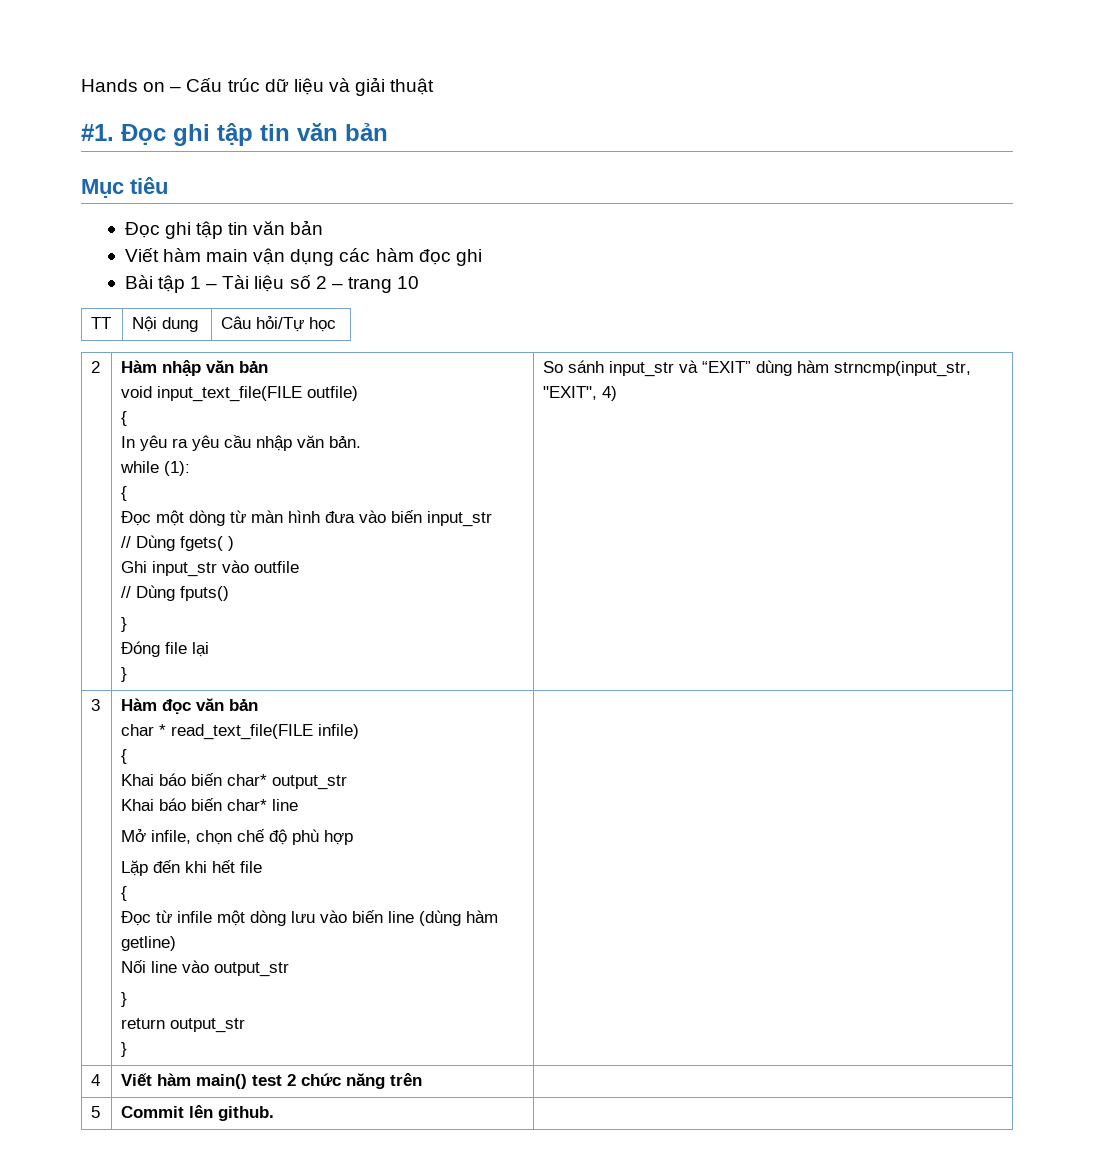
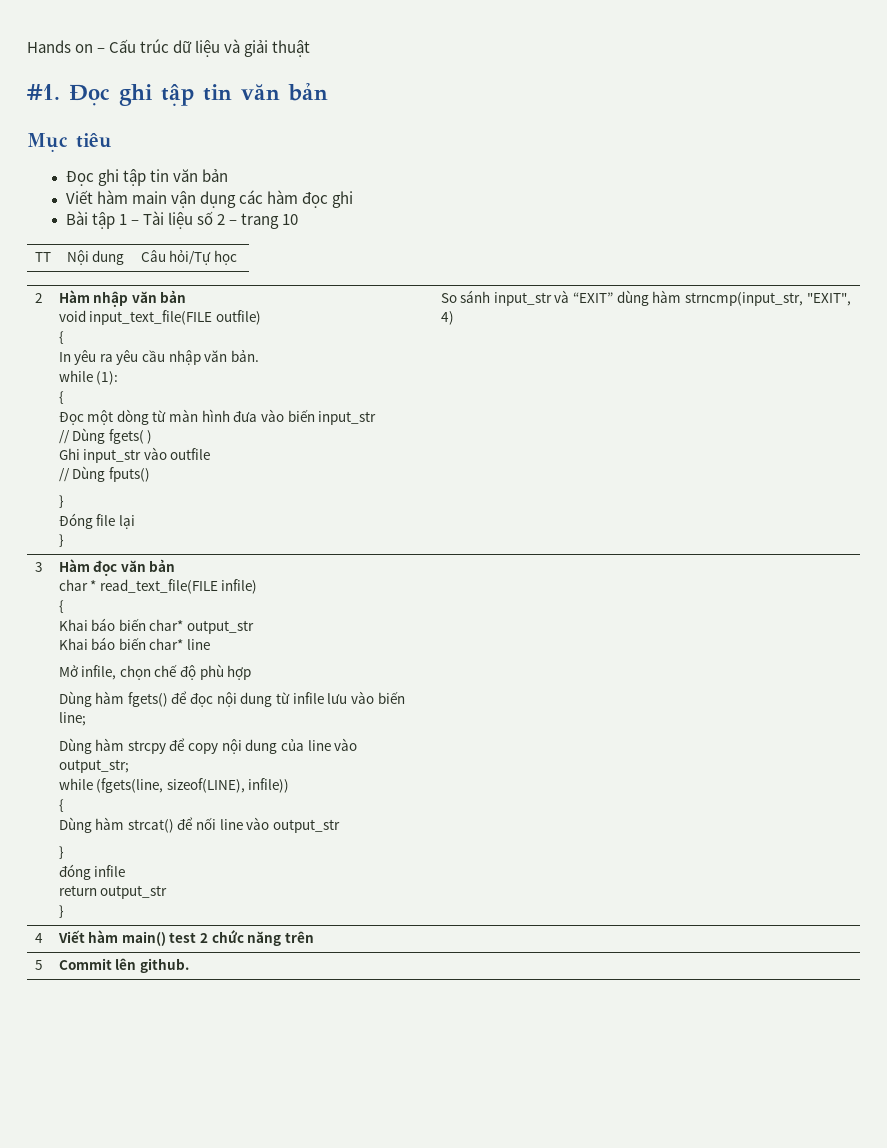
[121,860,263,876] [121,886,128,901] [121,910,499,926] [121,936,177,951] [121,960,147,973] Lặp đến khi hết file // { // Đọc từ infile một dòng lưu vào biến line (dùng hàm getline) // Nối -> [58,691,405,707] [58,712,86,726] [58,738,358,754] [58,759,129,773] [58,778,290,793] [58,799,64,812] [58,817,217,833] Dùng hàm fgets() để đọc nội dung từ infile lưu vào biến line; // Dùng hàm strcpy để copy nội dung của line vào output_str; // while (fgets(line, sizeof(LINE), infile)) // { // Dùng hàm strcat() để nối
(128, 999) none -> [58,864,126,880] // đóng infile

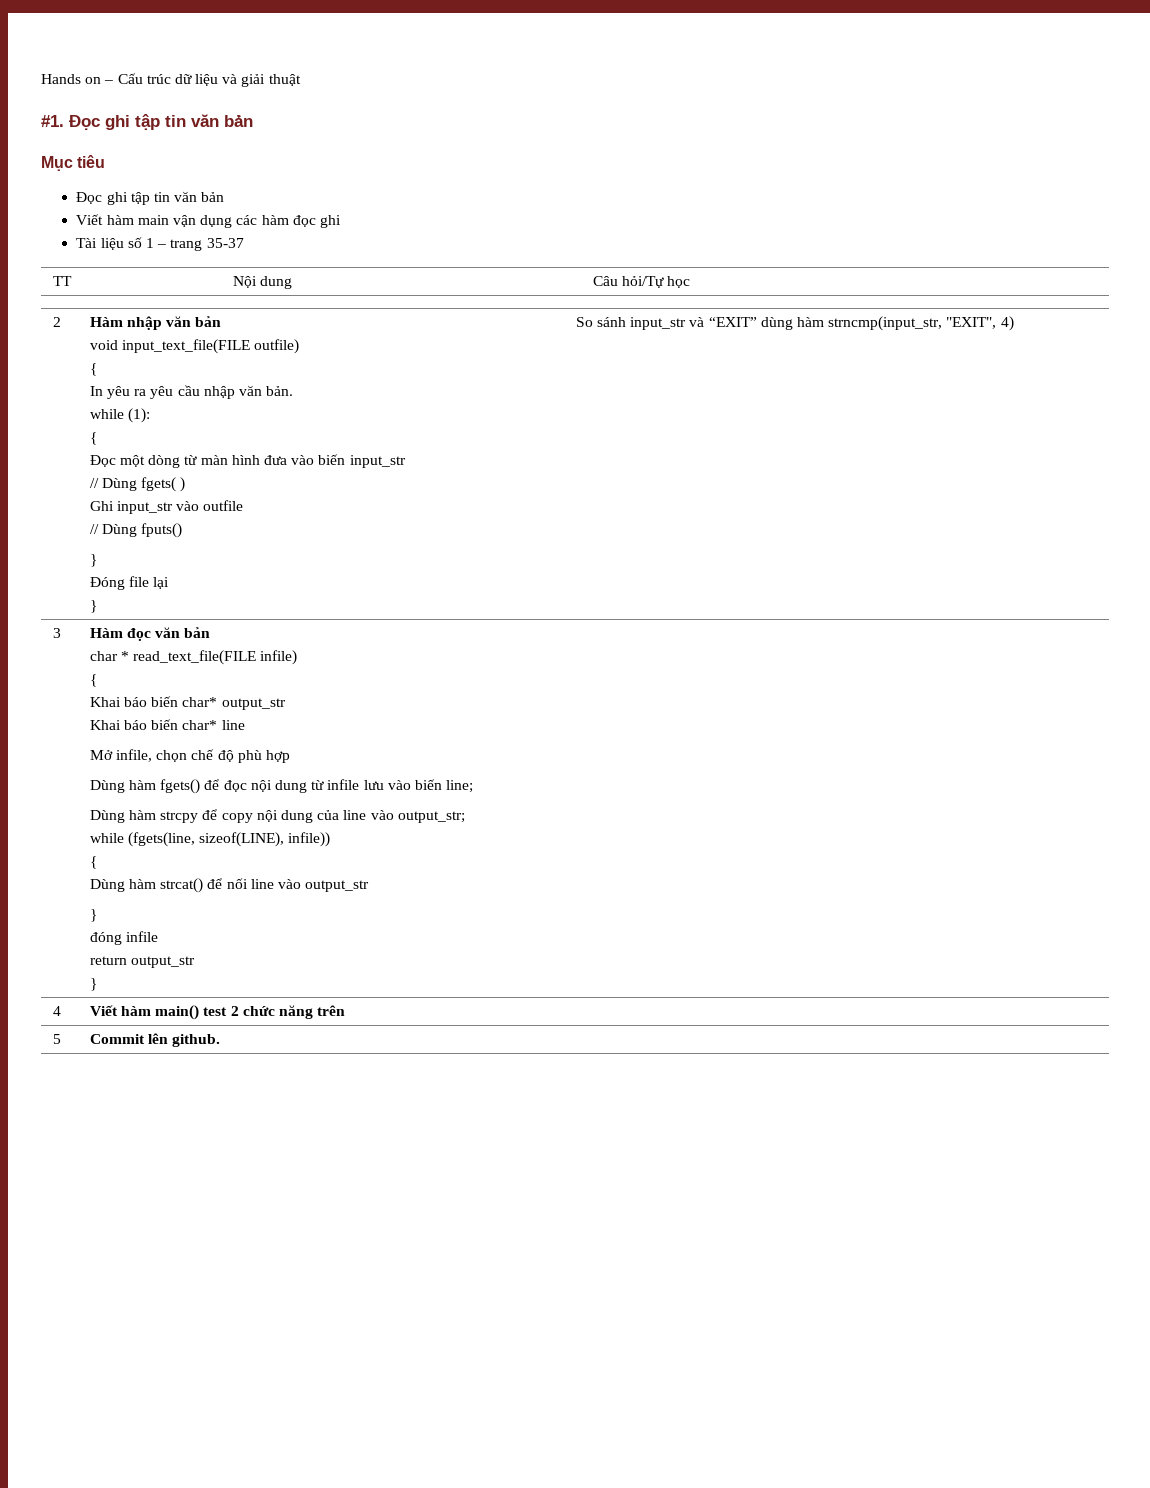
[65,211,139,229] Bài tập 1 – -> (341, 221) none
[216,214,225,225] 2 -> [145,238,154,248] 1
[282,214,299,225] 10 -> [206,238,244,248] 35-37

